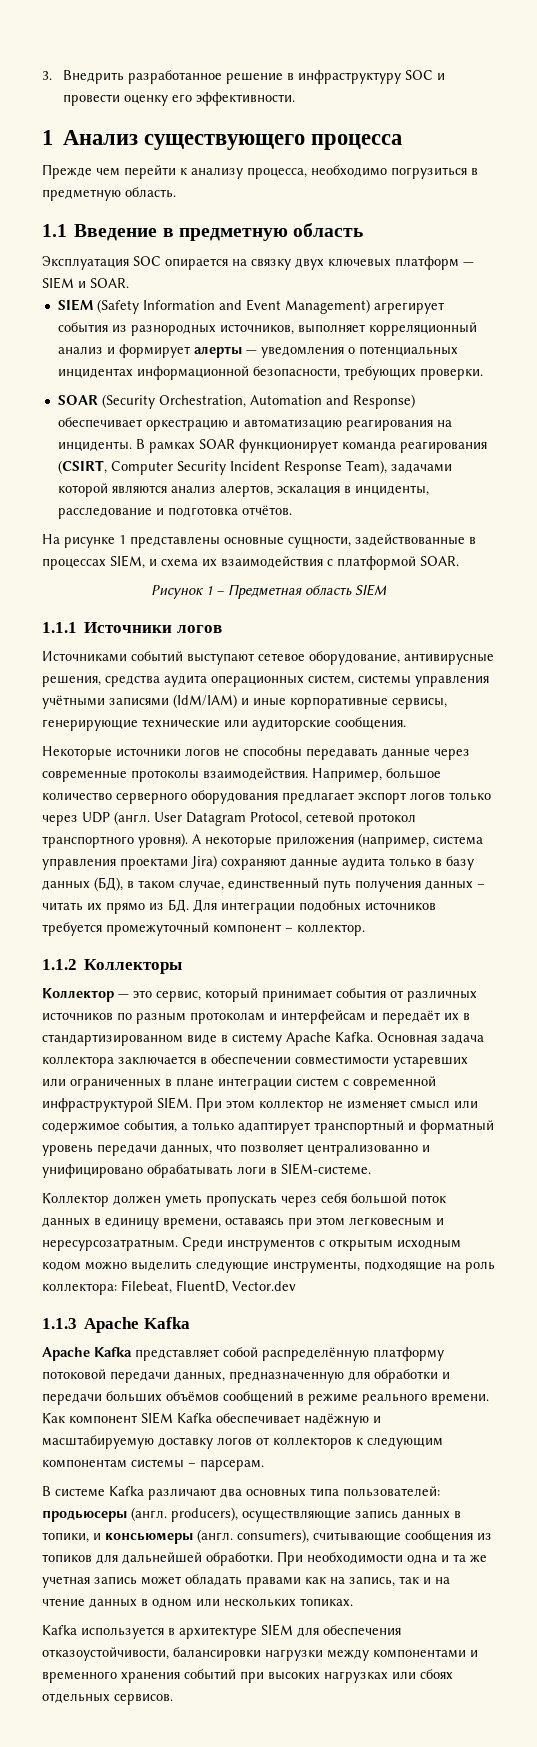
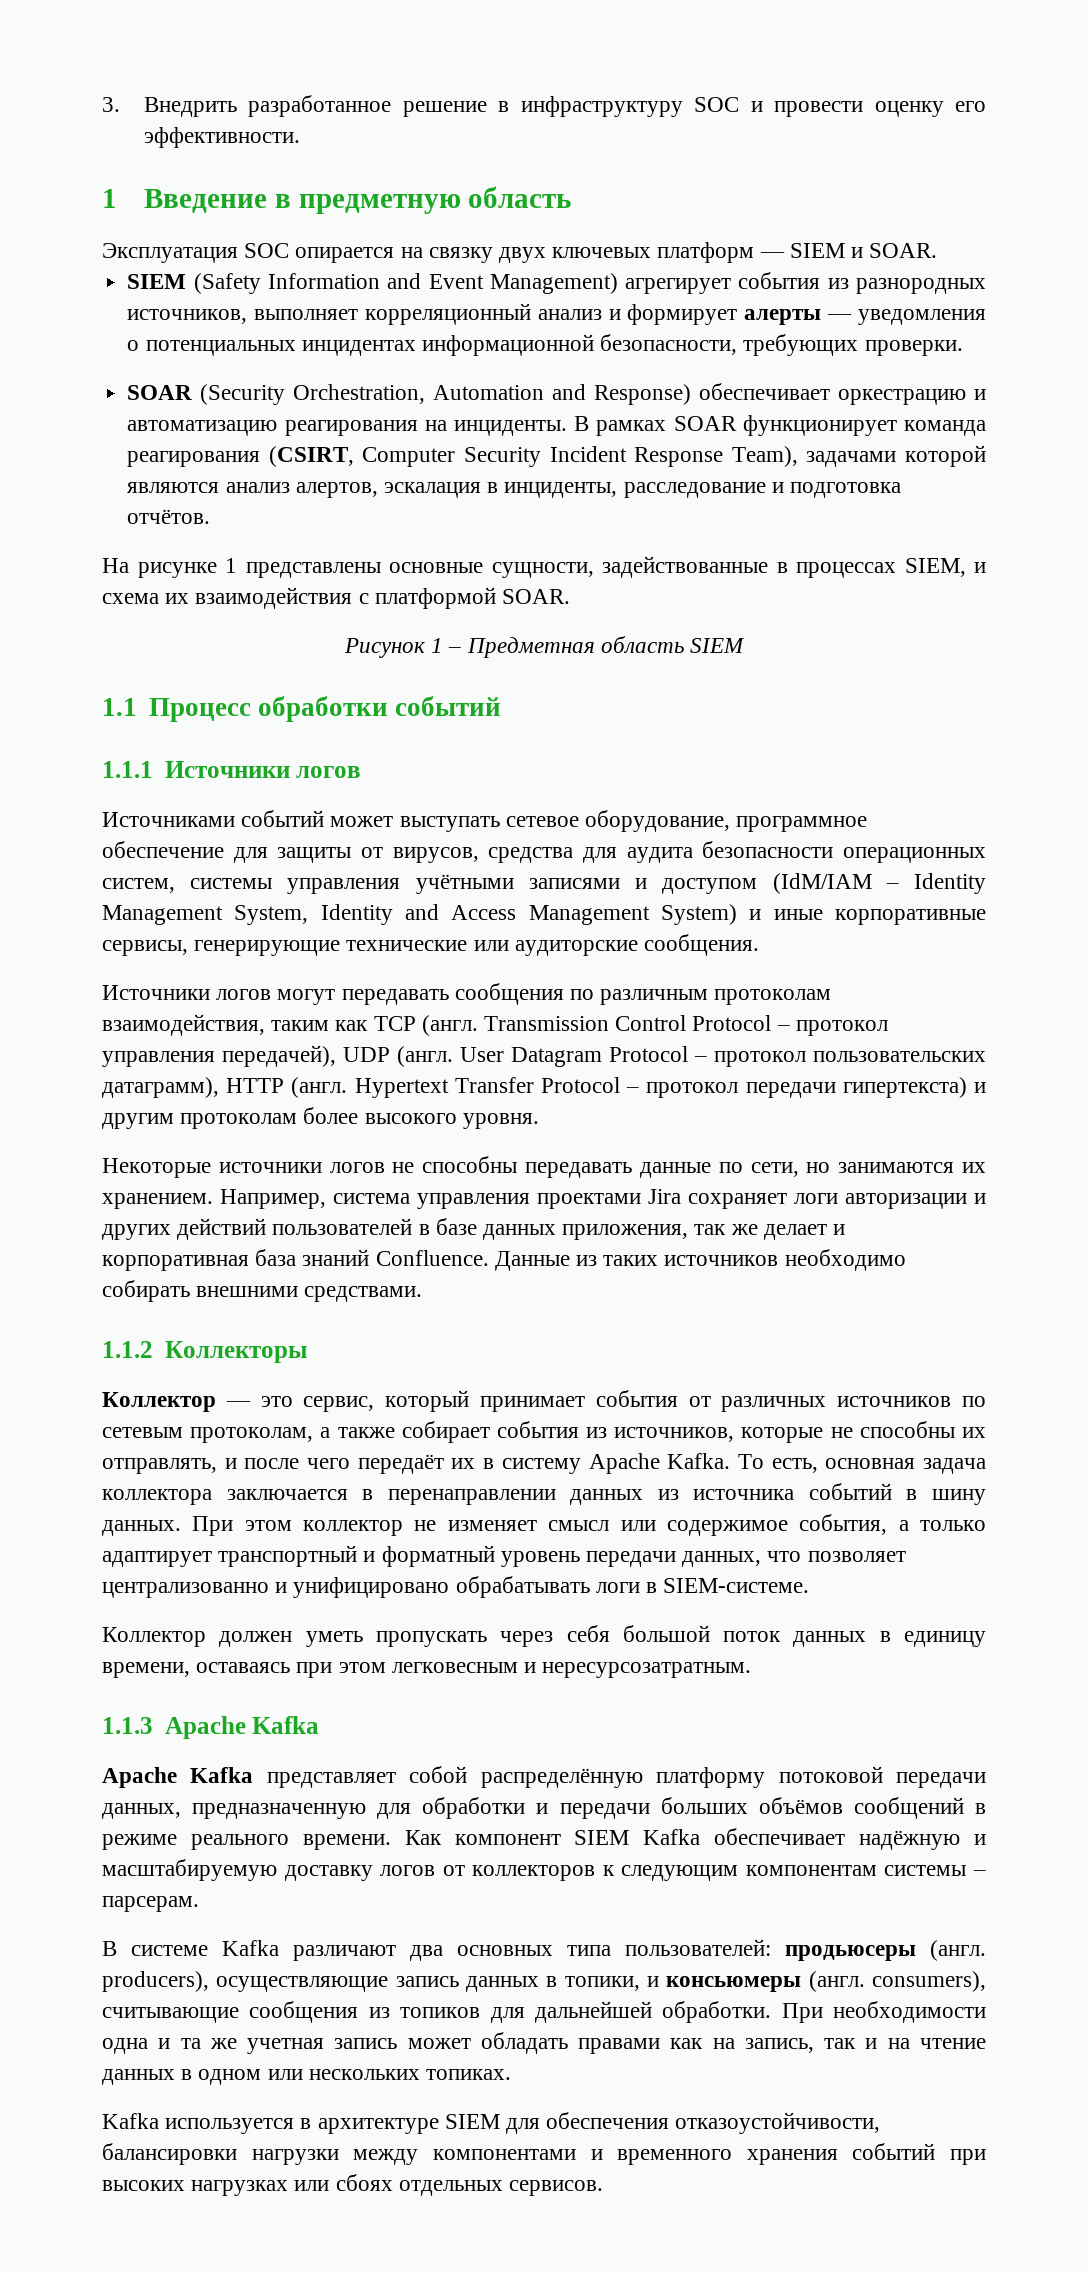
[62,130,402,150] [42,164,478,179] [42,187,176,201] [42,224,67,237] Анализ существующего процесса // Прежде чем перейти к анализу процесса, необходимо погрузиться в предметную область. // 1.1 -> (117, 198) none
(387, 590) none -> [102,696,502,722] // 1.1 Процесс обработки событий
[187,651,494,665] [42,675,207,687] выступают сетевое оборудование, антивирусные решения, средства аудита -> [330,810,868,832] [102,841,834,863] может выступать сетевое оборудование, программное обеспечение для защиты от вирусов, средства для аудита безопасности
[173,694,237,708] (IdM/IAM) -> [635,873,986,894] [102,904,737,925] и доступом (IdM/IAM – Identity Management System, Identity and Access Management System)
(406, 723) none -> [102,983,832,1005] [102,1014,888,1036] [102,1045,986,1067] [102,1077,987,1098] [102,1107,539,1129] // Источники логов могут передавать сообщения по различным протоколам взаимодействия, таким как TCP (англ. Transmission Control Protocol – протокол управления передачей), UDP (англ. User Datagram Protocol – протокол пользовательских датаграмм), HTTP (англ. Hypertext Transfer Protocol – протокол передачи гипертекста) и другим протоколам более высокого уровня.
[434,749,470,760] [42,768,441,782] [42,790,491,804] [42,811,416,826] [42,833,483,848] [42,855,474,870] [42,877,485,892] [42,899,436,914] [42,922,365,936] через современные протоколы взаимодействия. Например, большое количество серверного оборудования предлагает экспорт логов только через UDP (англ. User Datagram Protocol, сетевой протокол транспортного уровня). А некоторые приложения (например, система управления проектами Jira) сохраняют данные аудита только в базу данных (БД), в таком случае, единственный путь получения данных – читать их прямо из БД. Для интеграции подобных источников требуется промежуточный компонент – коллектор. -> [718,1162,987,1177] [102,1189,986,1209] [102,1218,846,1240] [102,1249,906,1271] [102,1280,423,1302] по сети, но занимаются их хранением. Например, система управления проектами Jira сохраняет логи авторизации и других действий пользователей в базе данных приложения, так же делает и корпоративная база знаний Confluence. Данные из таких источников необходимо собирать внешними средствами.
[136,1010,470,1024] [42,1032,484,1046] [42,1054,468,1068] [42,1076,436,1090] [42,1097,192,1112] разным протоколам и интерфейсам и передаёт их в стандартизированном виде в систему Apache Kafka. Основная задача коллектора заключается в обеспечении совместимости устаревших или ограниченных в плане интеграции систем с современной инфраструктурой SIEM. -> [102,1421,986,1443] [102,1453,987,1474] [102,1483,986,1505] [102,1520,181,1536] сетевым протоколам, а также собирает события из источников, которые не способны их отправлять, и после чего передаёт их в систему Apache Kafka. То есть, основная задача коллектора заключается в перенаправлении данных из источника событий в шину данных.
[182,1237,461,1251] [42,1261,495,1273] [42,1280,296,1295] Среди инструментов с открытым исходным кодом можно выделить следующие инструменты, подходящие на роль коллектора: Filebeat, FluentD, Vector.dev -> (752, 1670) none

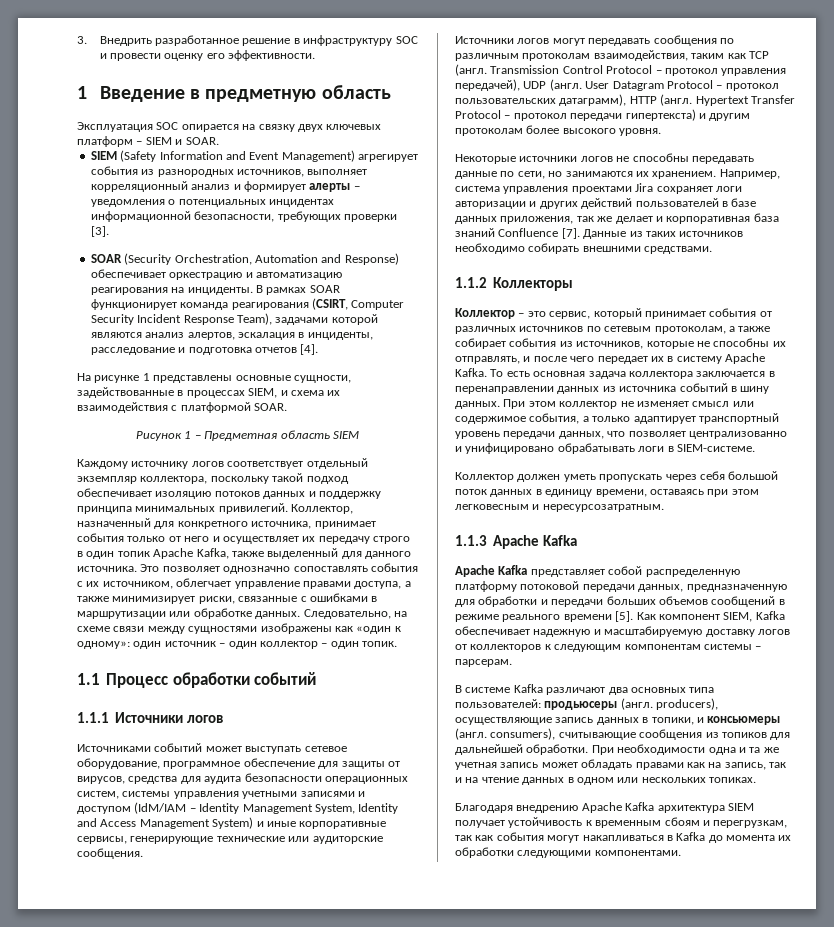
[759,252,785,258] — -> [136,141,143,145] –
[827,314,853,320] — -> [353,186,360,190] –
[864,340,963,356] проверки. -> [343,214,397,222] [90,226,109,237] проверки [3].
[127,509,211,524] отчётов. -> [254,344,319,355] отчетов [4].
(746, 645) none -> [77,458,368,469] [77,473,349,484] [77,488,381,499] [77,503,354,514] [77,518,376,529] [77,533,410,544] [77,548,411,559] [77,563,418,574] [77,578,411,589] [77,593,378,604] [77,608,407,619] [77,623,401,634] [77,641,397,649] // Каждому источнику логов соответствует отдельный экземпляр коллектора, поскольку такой подход обеспечивает изоляцию потоков данных и поддержку принципа минимальных привилегий. Коллектор, назначенный для конкретного источника, принимает события только от него и осуществляет их передачу строго в один топик Apache Kafka, также выделенный для данного источника. Это позволяет однозначно сопоставлять события с их источником, облегчает управление правами доступа, а также минимизирует риски, связанные с ошибками в маршрутизации или обработке данных. Следовательно, на схеме связи между сущностями изображены как «один к одному»: один источник – один коллектор – один топик.
[415,874,514,894] учётными -> [242,791,298,799] учетными
[375,1250,489,1266] Confluence. -> [498,228,580,239] Confluence [7].
[225,1401,251,1407] — -> [518,313,525,317] –
[357,1454,444,1474] передаёт -> [597,356,648,364] передает
[771,1458,818,1473] есть, -> [506,371,530,377] есть
[363,1545,495,1567] и форматный -> (779, 418) none
[480,1768,643,1788] распределённую -> [645,569,740,577] распределенную
[758,1797,843,1814] объёмов -> [658,596,708,605] объемов
[302,1834,391,1850] времени. -> [563,611,634,622] времени [5].
[574,1830,630,1845] SIEM -> [723,612,753,622] SIEM,
[859,1830,961,1850] надёжную -> [533,629,591,637] надежную
[102,2112,881,2134] [102,2143,986,2165] [102,2174,604,2196] Kafka используется в архитектуре SIEM для обеспечения отказоустойчивости, балансировки нагрузки между компонентами и временного хранения событий при высоких нагрузках или сбоях отдельных сервисов. -> [455,802,754,813] [455,817,788,828] [455,832,792,843] [455,847,681,858] Благодаря внедрению Apache Kafka архитектура SIEM получает устойчивость к временным сбоям и перегрузкам, так как события могут накапливаться в Kafka до момента их обработки следующими компонентами.

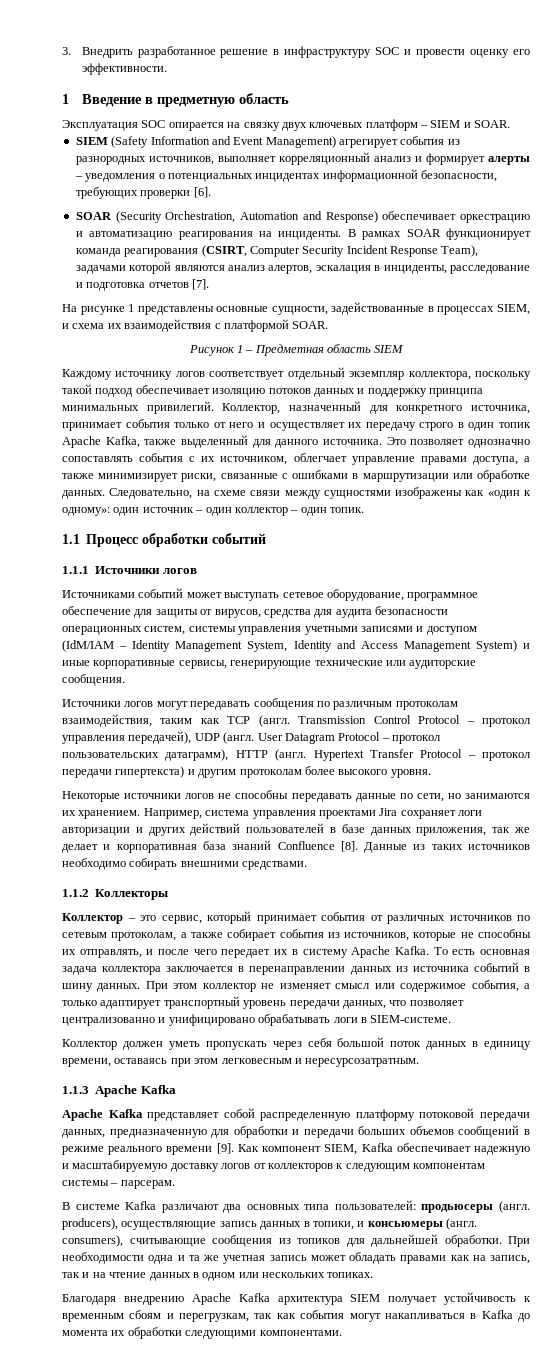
[90,226,109,237] [3]. -> [193,187,211,198] [6].
[300,344,319,355] [4]. -> [191,279,209,290] [7].
[561,228,580,239] [7]. -> [340,841,358,852] [8].
[615,611,634,622] [5]. -> [216,1143,234,1154] [9].

